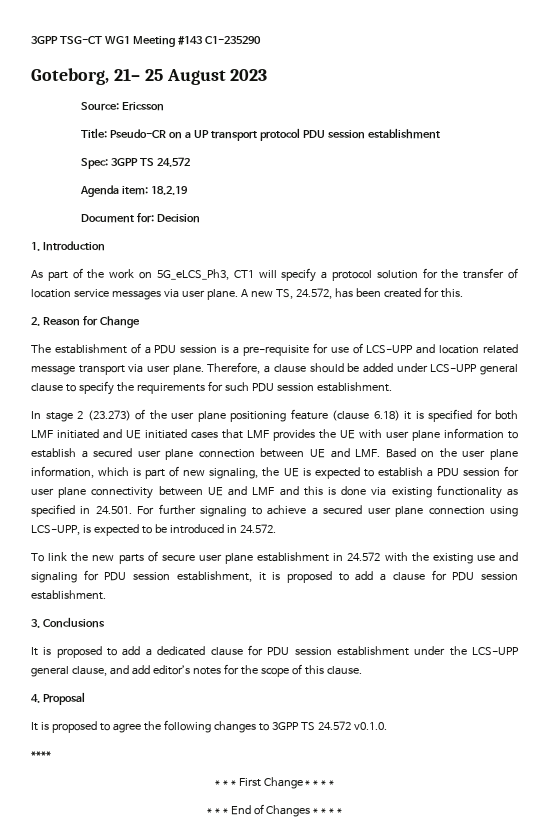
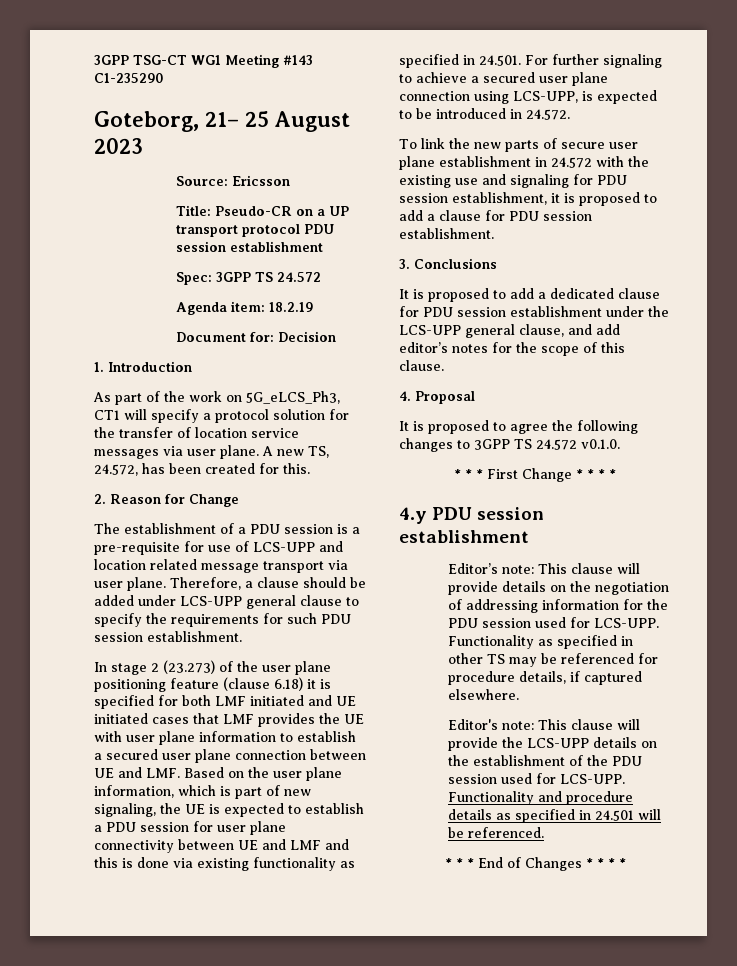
[31,751,51,758] // **** -> (620, 444) none
(335, 783) none -> [399,507,545,524] [399,530,529,543] [448,563,641,574] [448,581,670,595] [448,599,669,613] [448,617,660,628] [448,635,634,649] [448,653,659,667] [448,671,643,685] [448,689,520,700] [448,719,641,730] [448,737,658,751] [448,755,643,766] [448,773,626,784] [448,791,634,805] [448,809,662,823] [448,827,545,838] // 4.y PDU session establishment // Editor’s note: This clause will provide details on the negotiation of addressing information for the PDU session used for LCS-UPP. Functionality as specified in other TS may be referenced for procedure details, if captured elsewhere. // Editor's note: This clause will provide the LCS-UPP details on the establishment of the PDU session used for LCS-UPP. Functionality and procedure details as specified in 24.501 will be referenced.

